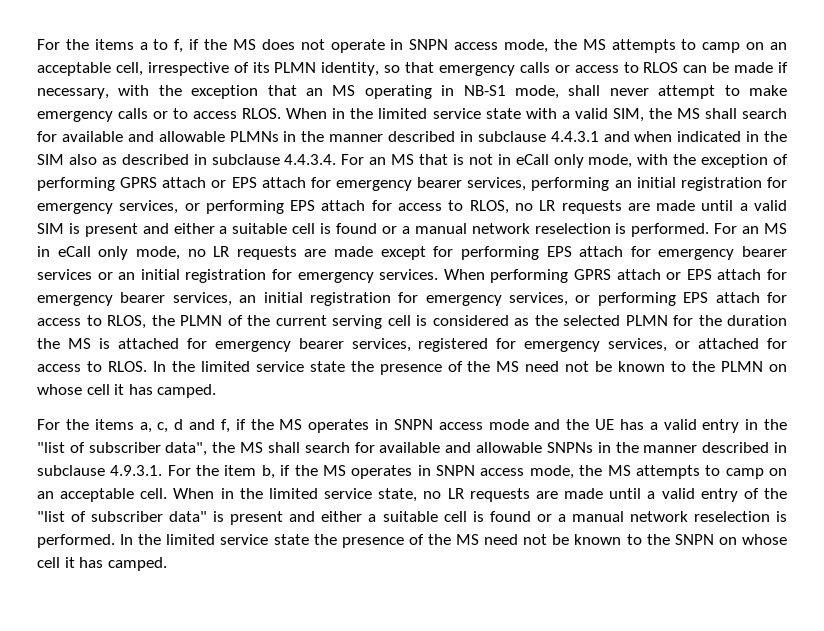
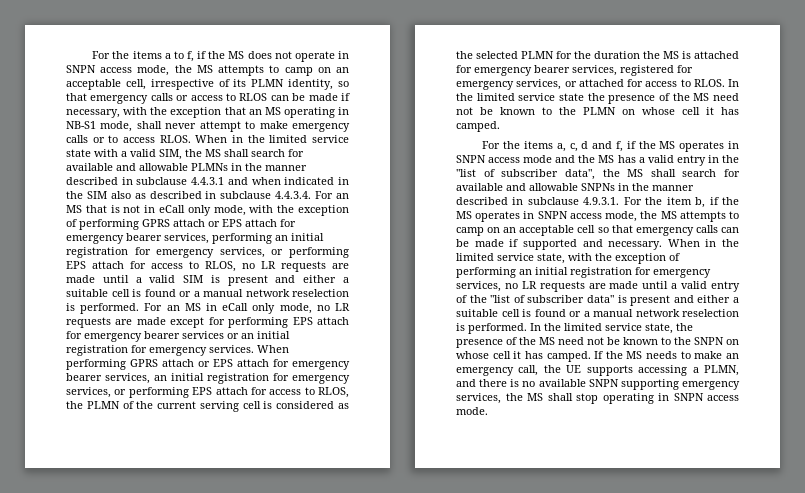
[595,419,614,430] UE -> [598,155,615,163] MS
[140,488,168,499] cell. -> [577,225,739,236] [456,239,663,250] cell so that emergency calls can be made if supported and necessary.
(418, 495) none -> [568,253,680,264] [456,267,711,278] [456,281,501,292] with the exception of performing an initial registration for emergency services,
[273,534,309,545] state -> [645,323,673,334] state,
(167, 564) none -> [594,351,739,359] [456,365,739,376] [456,379,740,390] [456,393,739,404] [456,407,488,415] If the MS needs to make an emergency call, the UE supports accessing a PLMN, and there is no available SNPN supporting emergency services, the MS shall stop operating in SNPN access mode.

